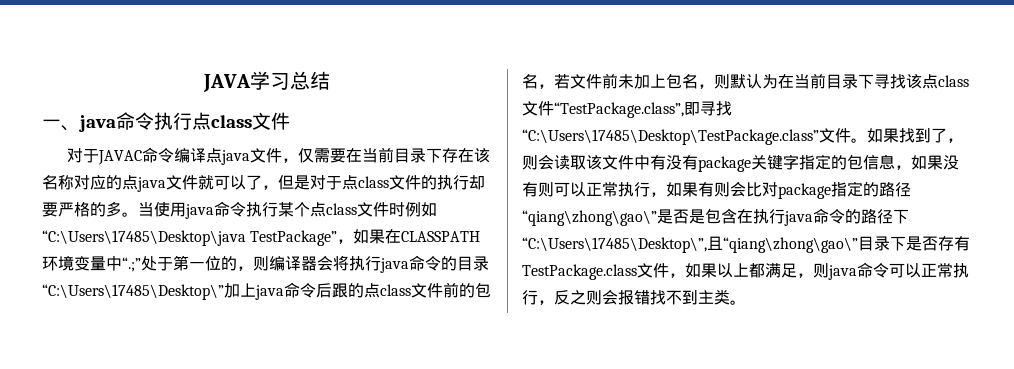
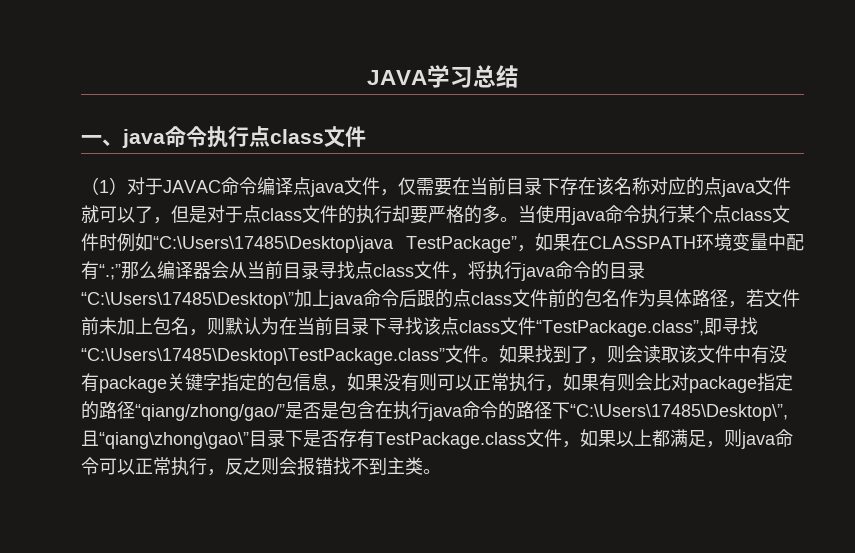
(290, 121) none -> [81,177,127,195] （1）
[122,255,333,272] “.;”处于第一位的，则编译器会 -> [786,234,804,251] [81,261,468,280] 配有“.;”那么编译器会从当前目录寻找点class文件，
(538, 81) none -> [620,289,728,307] 作为具体路径
[522,210,657,226] “qiang\zhong\gao\” -> [135,404,285,421] “qiang/zhong/gao/”

